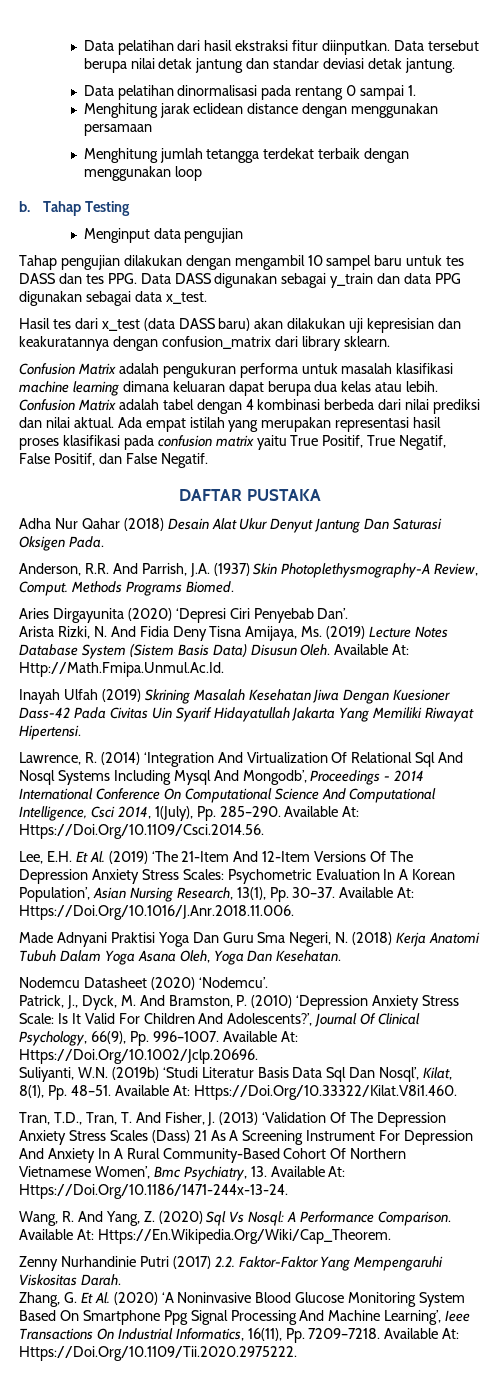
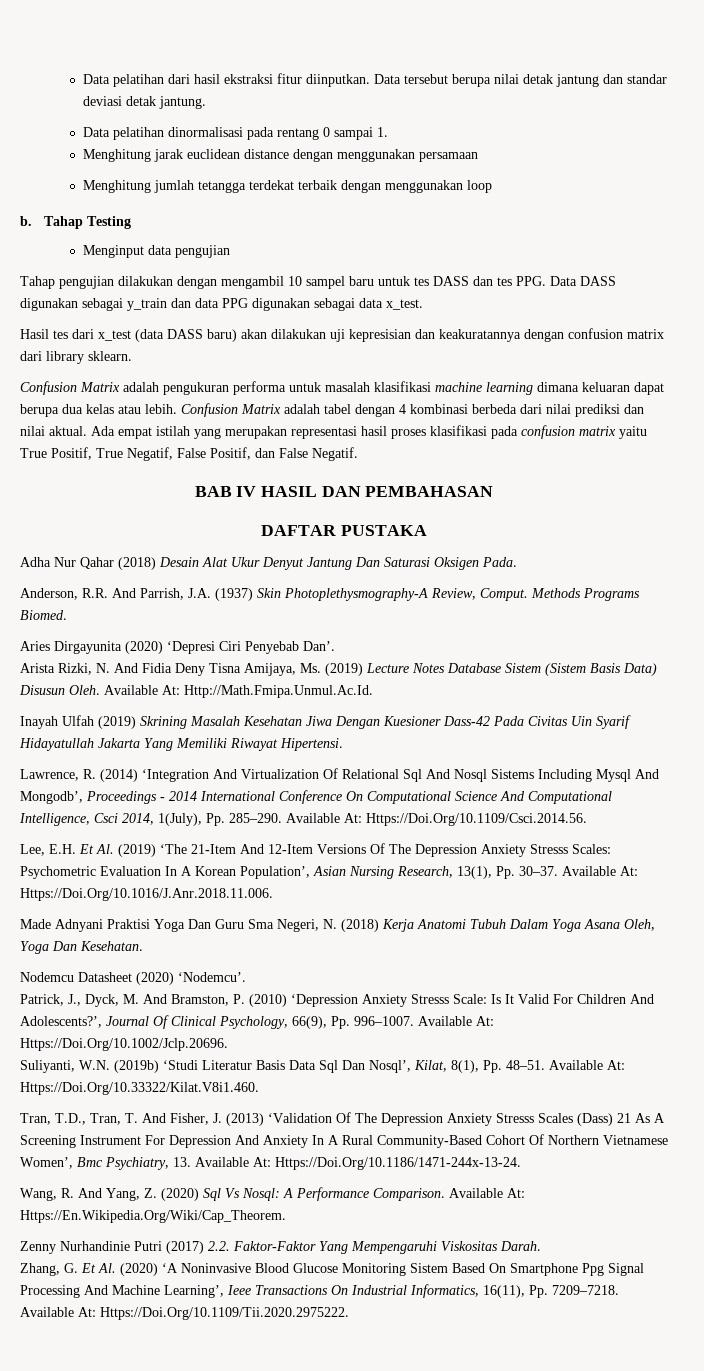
[193,103,244,114] eclidean -> [186,149,240,159] euclidean
[161,336,271,349] confusion_matrix -> [568,328,664,339] confusion matrix
(208, 460) none -> [194,486,494,497] // BAB IV HASIL DAN PEMBAHASAN
[81,644,126,659] System -> [505,663,541,673] Sistem
[57,770,110,785] Systems -> [491,769,534,779] Sistems
[141,869,179,880] Stress -> [530,844,568,854] Stresss
[422,995,460,1006] Stress -> [411,994,449,1004] Stresss
[68,1130,106,1141] Stress -> [496,1113,534,1123] Stresss
[419,1292,466,1307] System -> [410,1263,448,1273] Sistem

